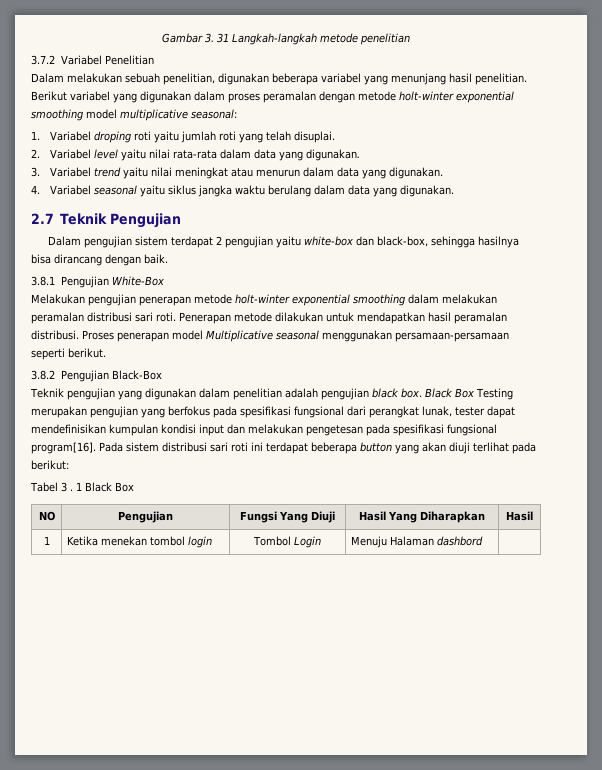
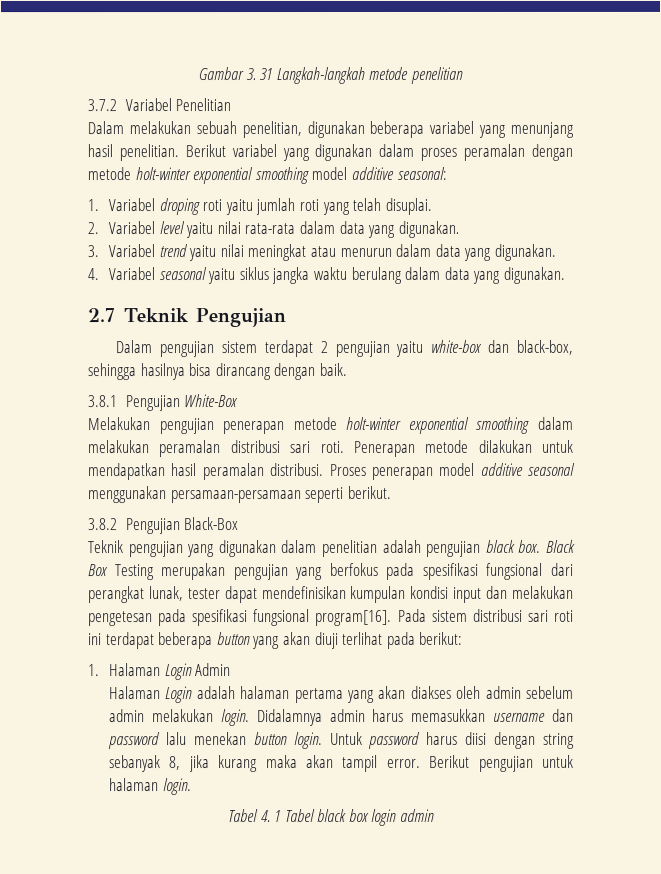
[120,109,188,121] multiplicative -> [350,166,394,180] additive
[206,330,273,342] Multiplicative -> [480,462,524,476] additive
[30,482,134,492] [38,511,55,521] [118,511,173,523] [240,511,335,523] [359,511,485,523] [506,511,533,521] [43,536,50,545] [66,536,212,548] [253,536,321,548] [350,536,483,548] Tabel 3 . 1 Black Box // NO | Pengujian | Fungsi Yang Diuji | Hasil Yang Diharapkan | Hasil // 1 | Ketika menekan tombol login | Tombol Login | Menuju Halaman dashbord | -> [88,663,232,681] [109,685,574,704] [109,708,575,727] [108,731,575,750] [109,754,574,773] [109,778,192,796] [227,808,436,826] 1. Halaman Login Admin // Halaman Login adalah halaman pertama yang akan diakses oleh admin sebelum admin melakukan login. Didalamnya admin harus memasukkan username dan password lalu menekan button login. Untuk password harus diisi dengan string sebanyak 8, jika kurang maka akan tampil error. Berikut pengujian untuk halaman login. // Tabel 4. 1 Tabel black box login admin

